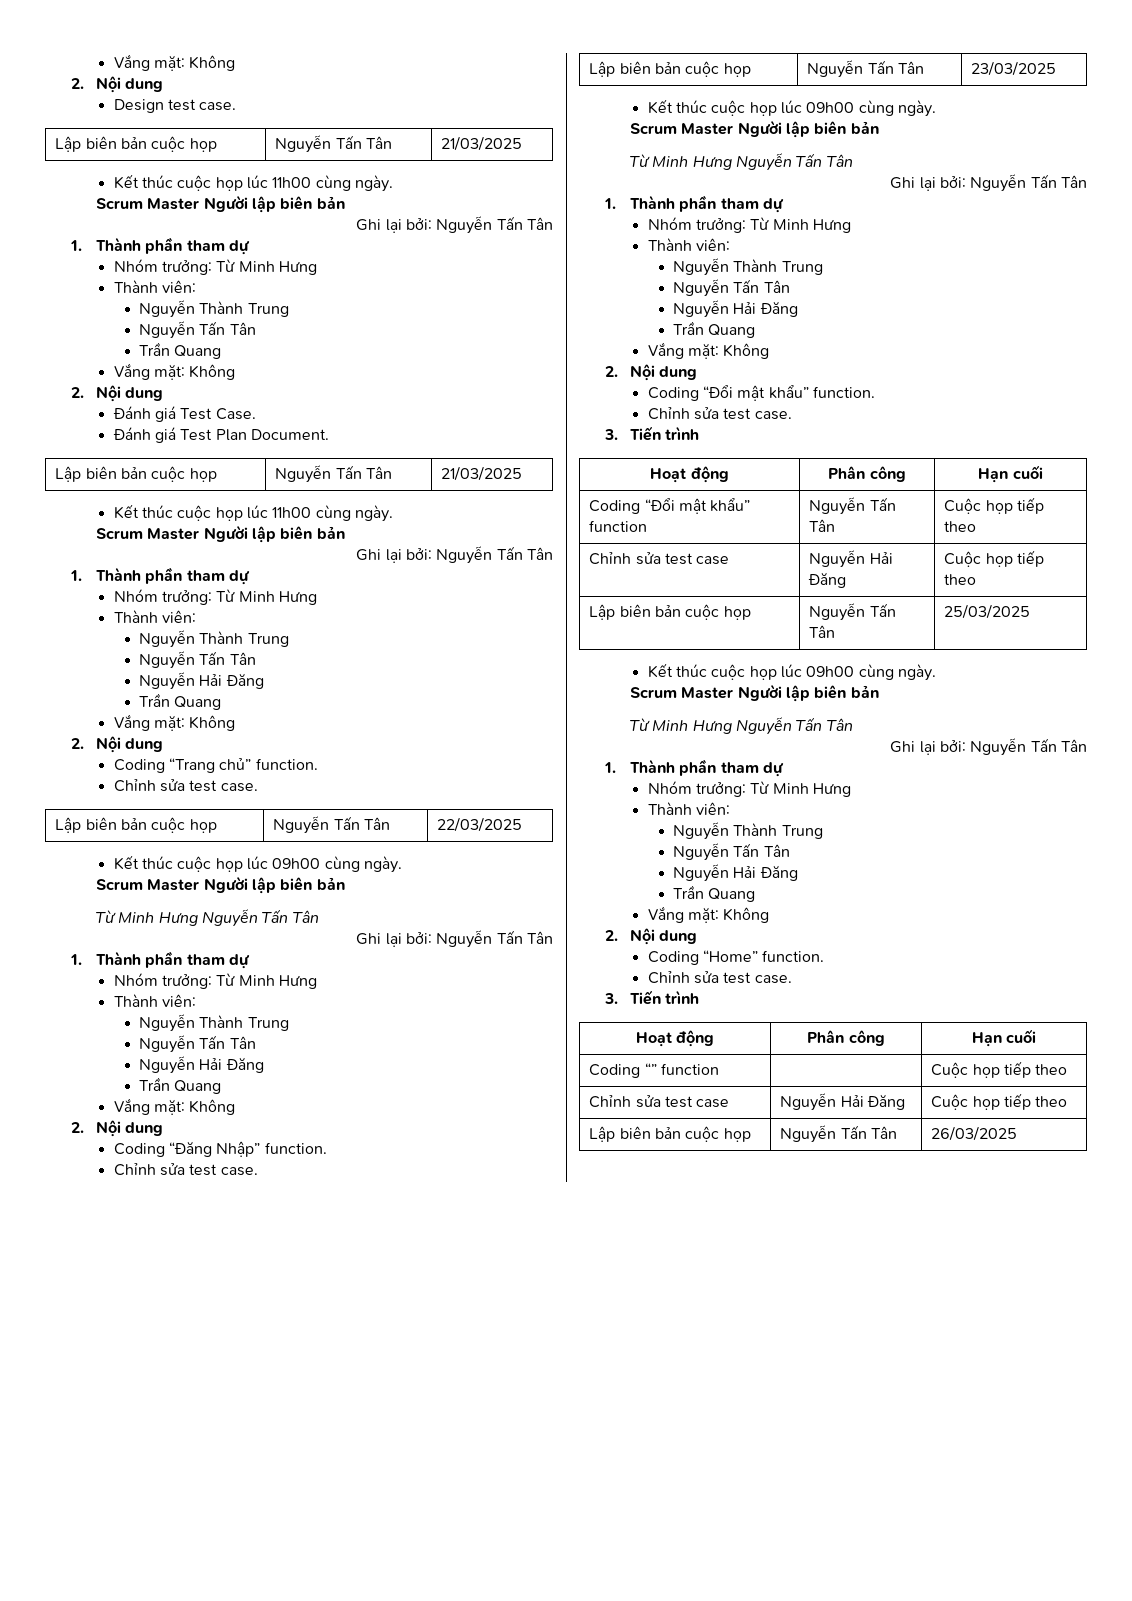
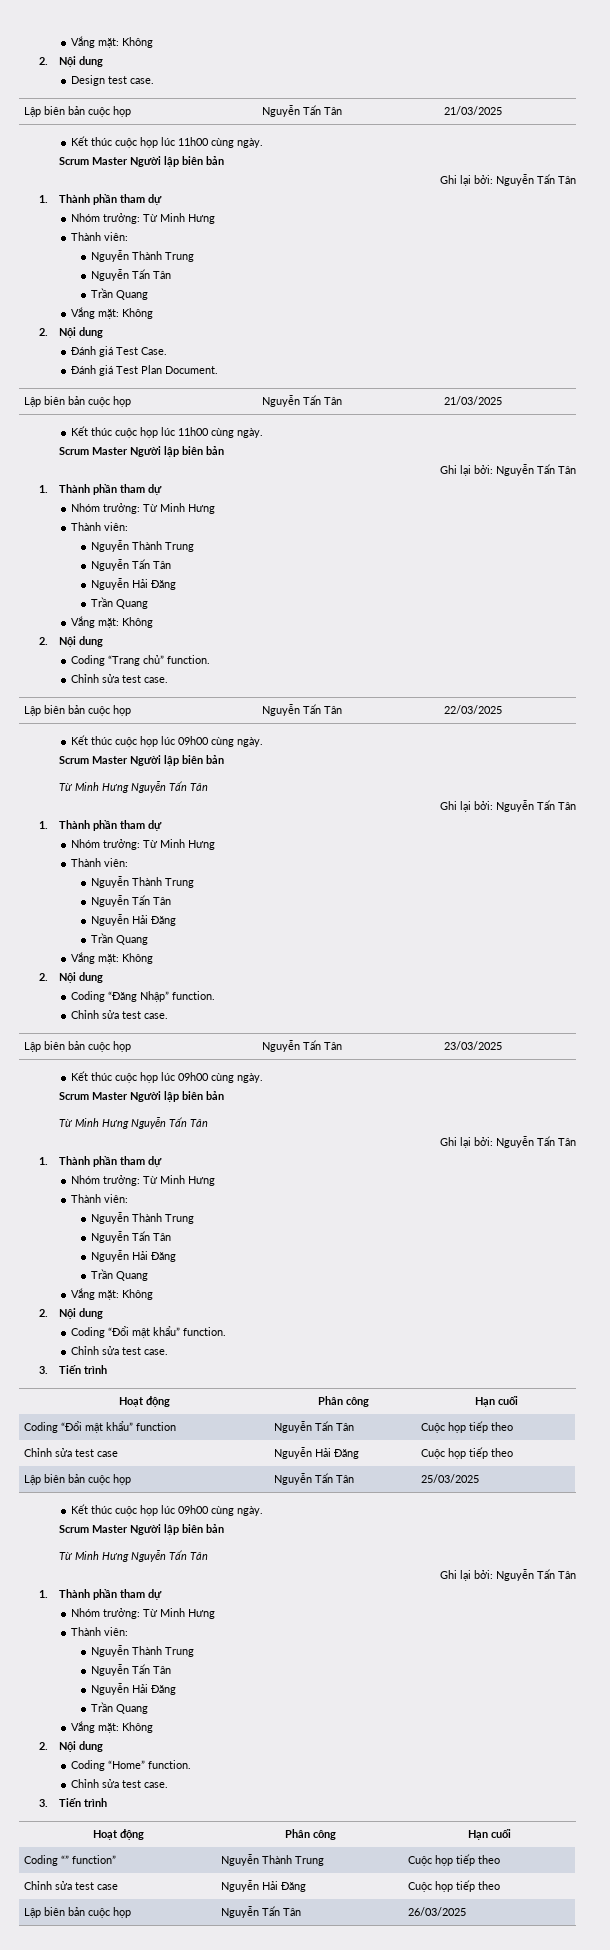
[660,1063,719,1075] function | -> [71,1855,116,1864] [220,1854,324,1866] function” | Nguyễn Thành Trung

